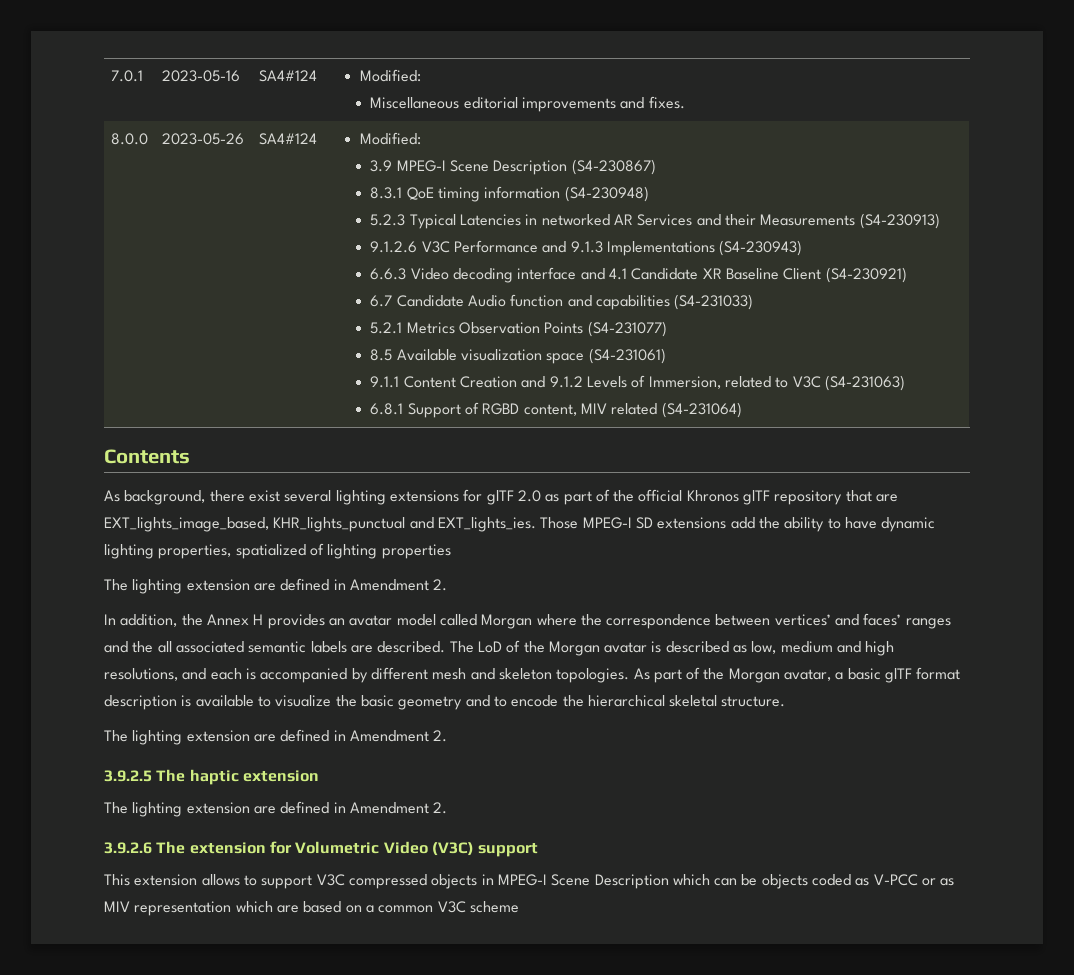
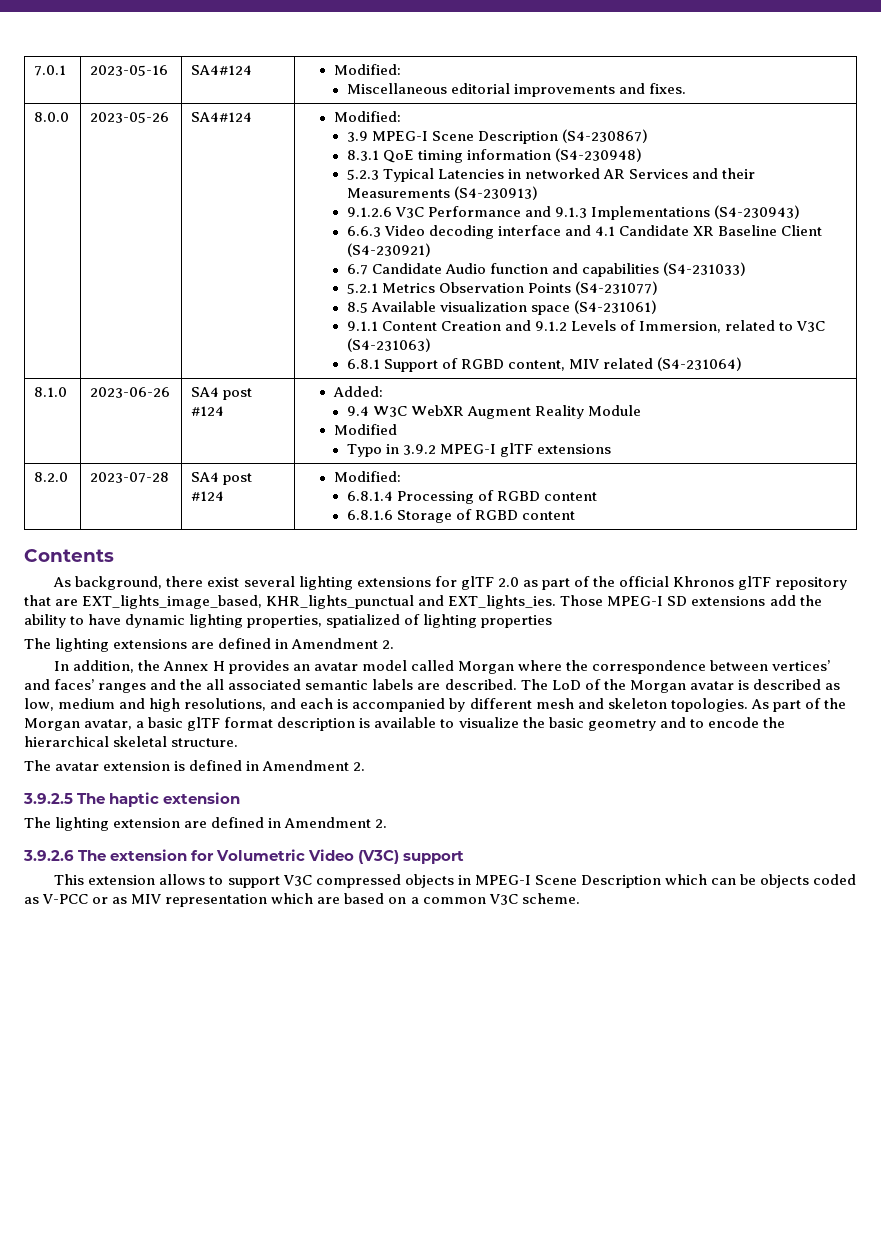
(742, 410) none -> [34,387,68,397] [90,387,171,398] [191,387,253,400] [191,406,225,416] [332,386,383,397] [346,405,642,419] [333,424,397,435] [346,443,612,457] [34,472,69,482] [90,472,170,483] [191,472,253,485] [191,491,225,501] [333,471,401,482] [346,490,598,504] [346,509,576,523] // 8.1.0 | 2023-06-26 | SA4 post #124 | Added: // 9.4 W3C WebXR Augment Reality Module // Modified // Typo in 3.9.2 MPEG-I glTF extensions // 8.2.0 | 2023-07-28 | SA4 post #124 | Modified: // 6.8.1.4 Processing of RGBD content // 6.8.1.6 Storage of RGBD content
[186,579,250,591] extension -> [113,639,188,649] extensions
[132,730,276,745] lighting extension are -> [55,761,186,771] avatar extension is
[469,901,519,913] scheme -> [521,893,580,904] scheme.

